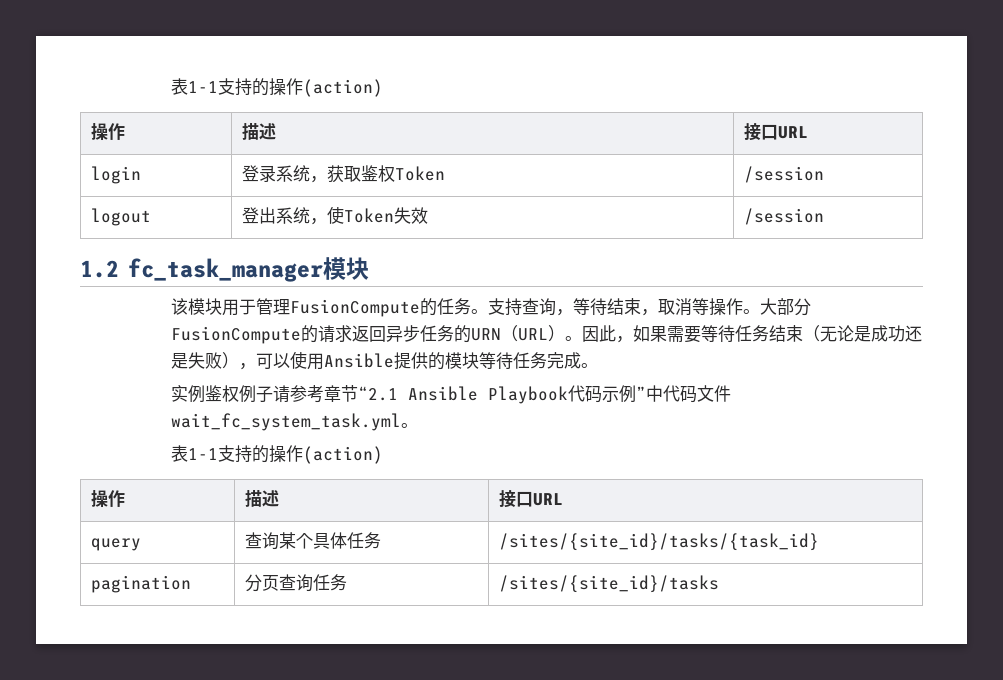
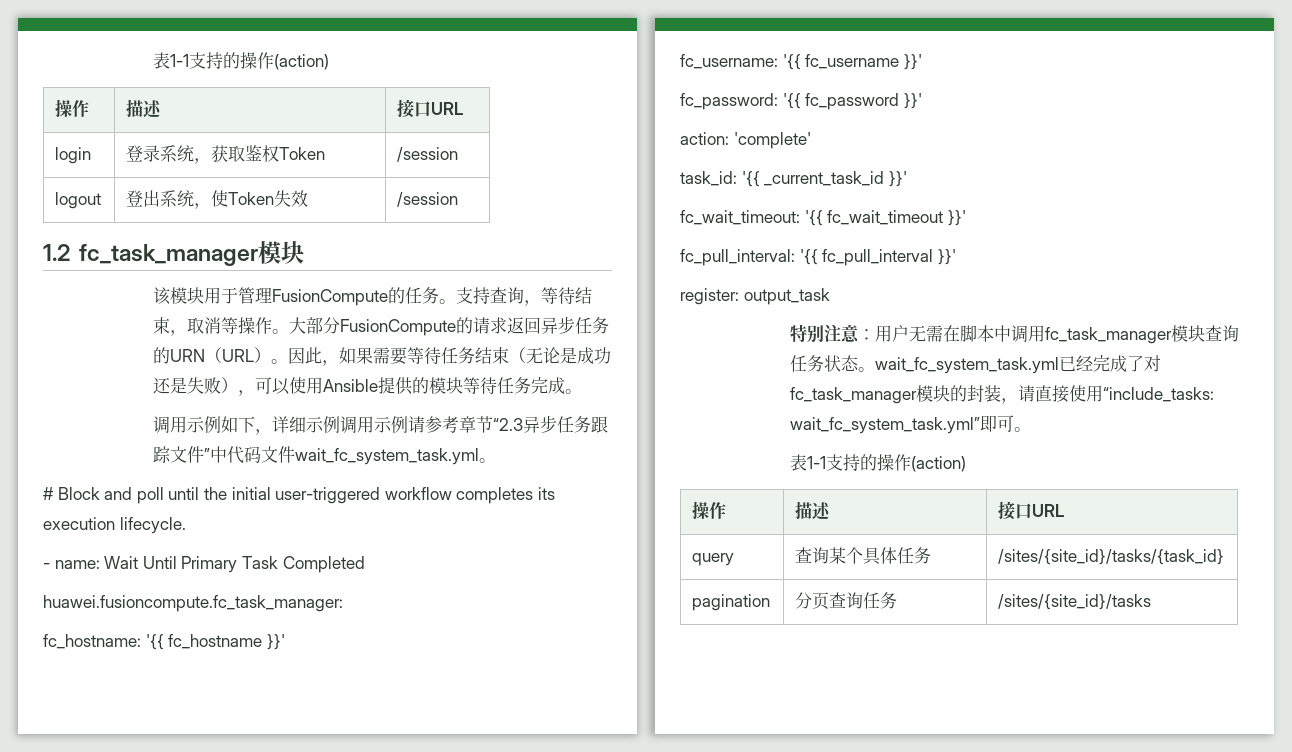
[171,385,637,404] 实例鉴权例子请参考章节“2.1 Ansible Playbook代码示例 -> [152,415,608,435] [152,446,204,463] 调用示例如下，详细示例调用示例请参考章节“2.3异步任务跟踪文件
(419, 425) none -> [43,487,555,504] [43,517,186,534] [43,556,365,573] [43,595,343,612] [43,634,285,650] [680,54,922,70] [680,93,922,110] [680,132,811,149] [680,171,907,187] [680,210,966,226] [680,249,956,266] [680,288,830,305] [789,324,1239,344] [789,355,1161,374] [789,385,1214,404] [789,415,1031,434] // # Block and poll until the initial user-triggered workflow completes its execution lifecycle. // - name: Wait Until Primary Task Completed // huawei.fusioncompute.fc_task_manager: // fc_hostname: '{{ fc_hostname }}' // fc_username: '{{ fc_username }}' // fc_password: '{{ fc_password }}' // action: 'complete' // task_id: '{{ _current_task_id }}' // fc_wait_timeout: '{{ fc_wait_timeout }}' // fc_pull_interval: '{{ fc_pull_interval }}' // register: output_task // 特别注意：用户无需在脚本中调用fc_task_manager模块查询任务状态。wait_fc_system_task.yml已经完成了对fc_task_manager模块的封装，请直接使用“include_tasks: wait_fc_system_task.yml”即可。

